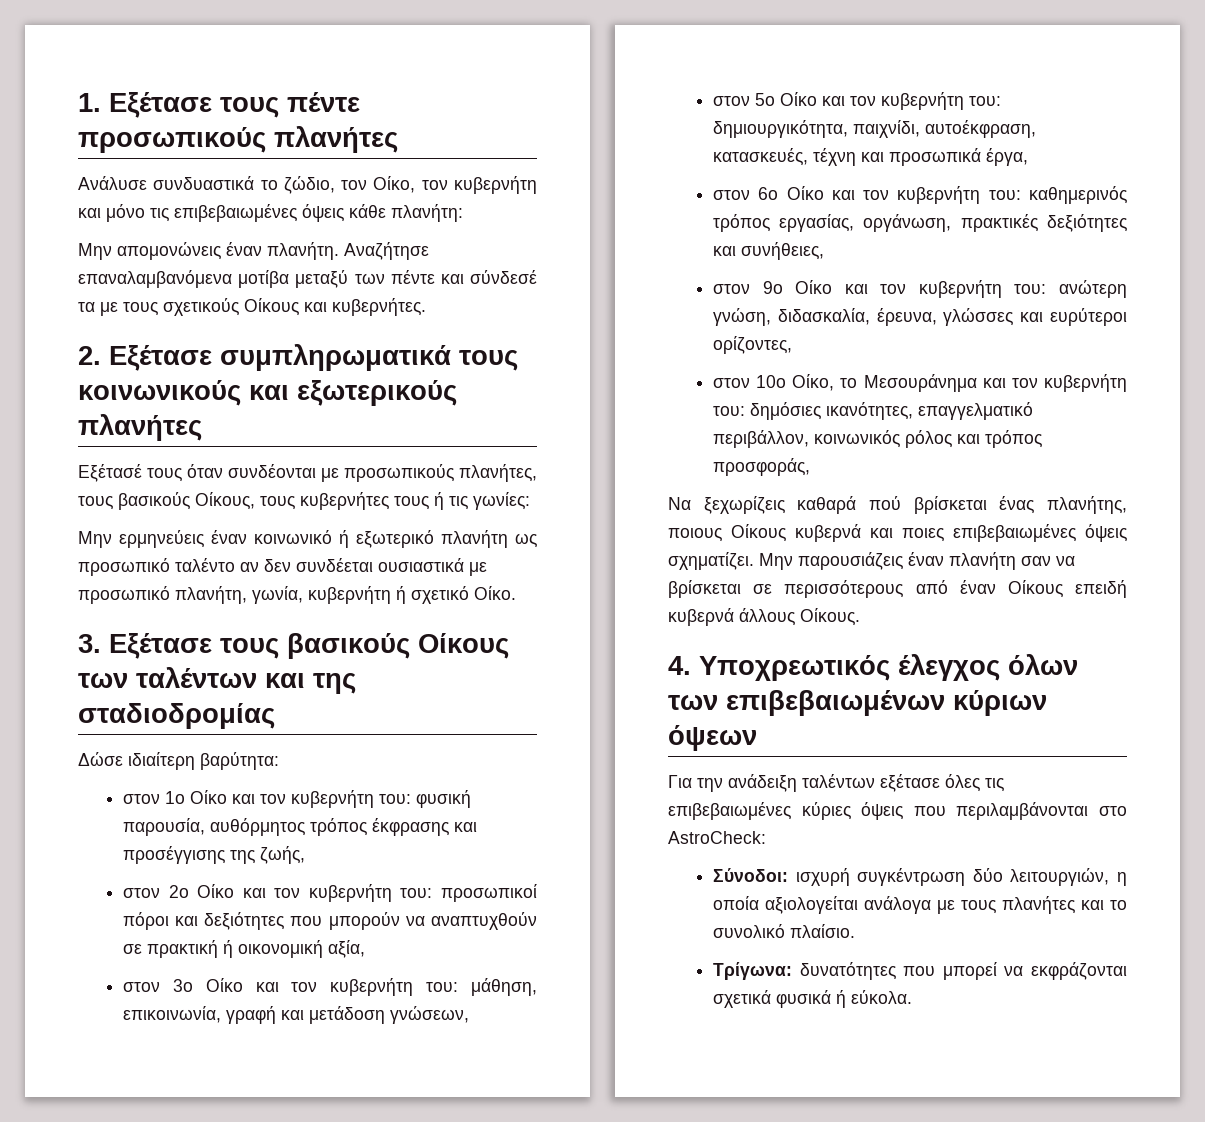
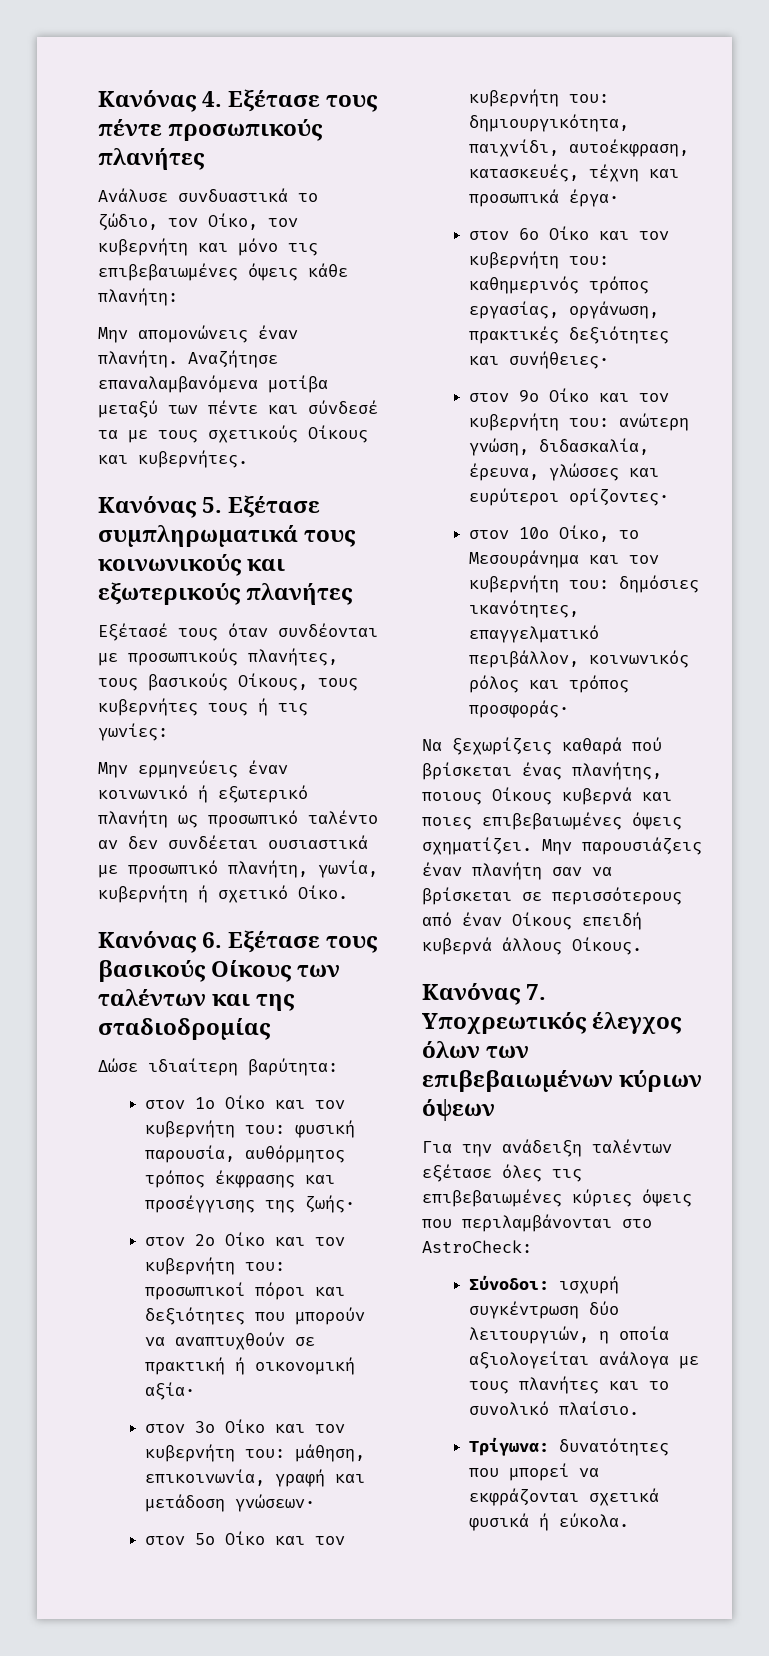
[78,93,101,112] 1. -> [98,90,223,112] Κανόνας 4.
[78,346,101,365] 2. -> [98,496,223,518] Κανόνας 5.
[78,634,101,653] 3. -> [98,931,223,953] Κανόνας 6.
[259,846,305,864] ζωής, -> [304,1195,355,1213] ζωής·
[327,940,365,958] αξία, -> [144,1382,195,1400] αξία·
[389,1006,469,1024] γνώσεων, -> [234,1494,315,1512] γνώσεων·
[985,148,1028,166] έργα, -> [568,189,619,207] έργα·
[740,242,824,260] συνήθειες, -> [508,351,609,369] συνήθειες·
[712,336,792,354] ορίζοντες, -> [568,488,669,506] ορίζοντες·
[712,458,810,476] προσφοράς, -> [468,700,569,718] προσφοράς·
[668,656,691,675] 4. -> [422,983,547,1005] Κανόνας 7.

